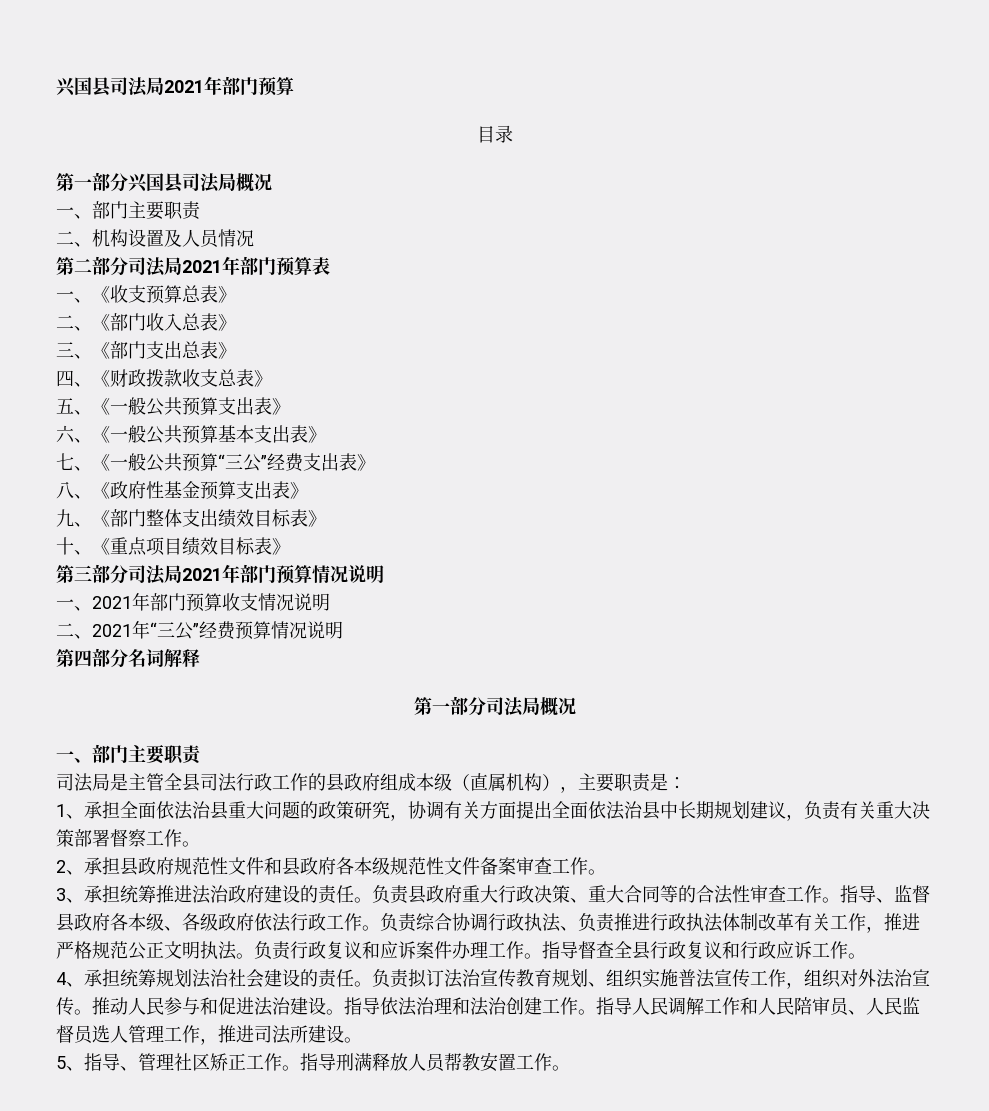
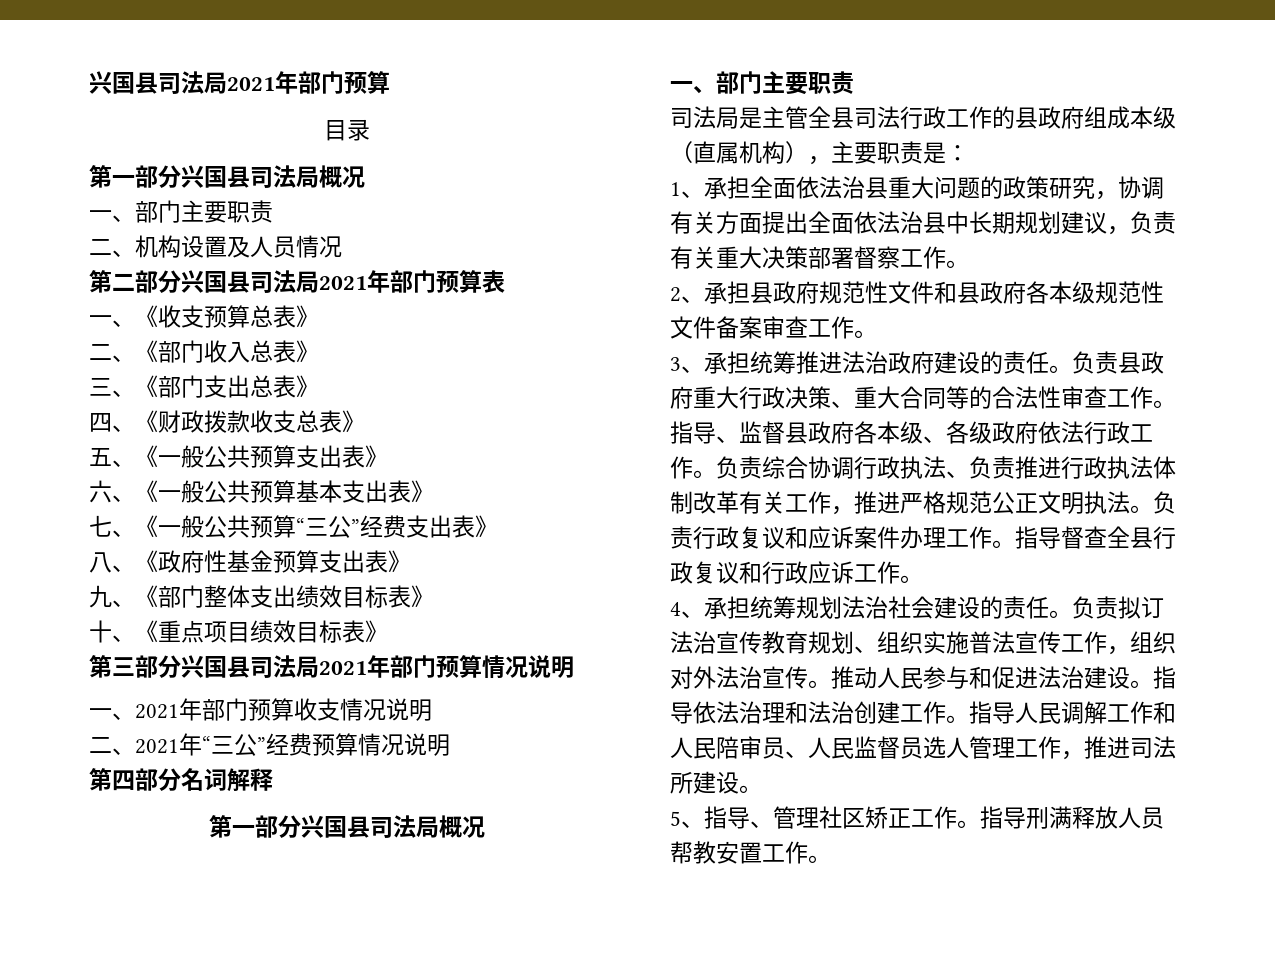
(128, 266) none -> [181,270,250,293] 兴国县
(128, 574) none -> [181,655,250,678] 兴国县
(486, 706) none -> [301,815,370,838] 兴国县

